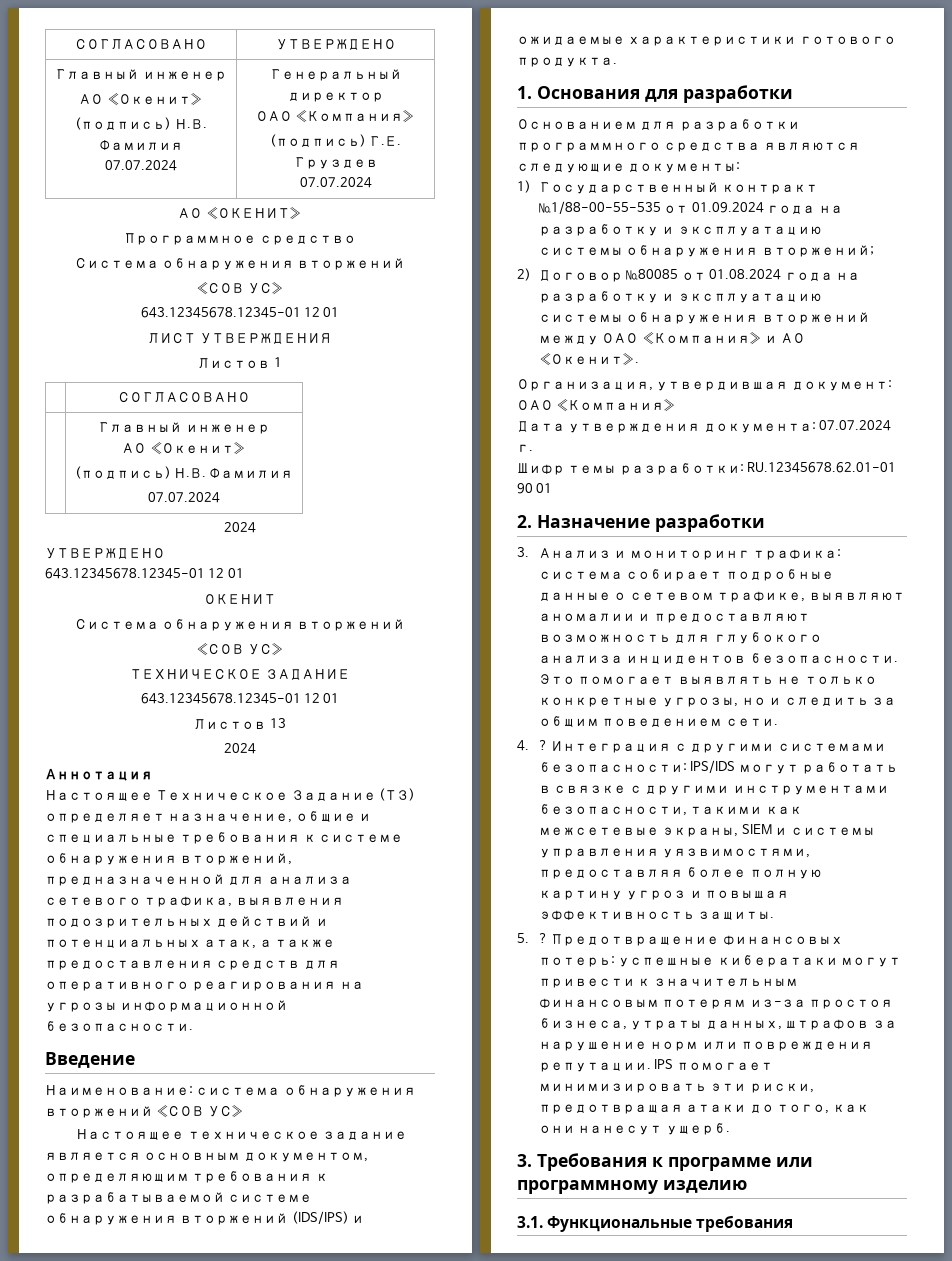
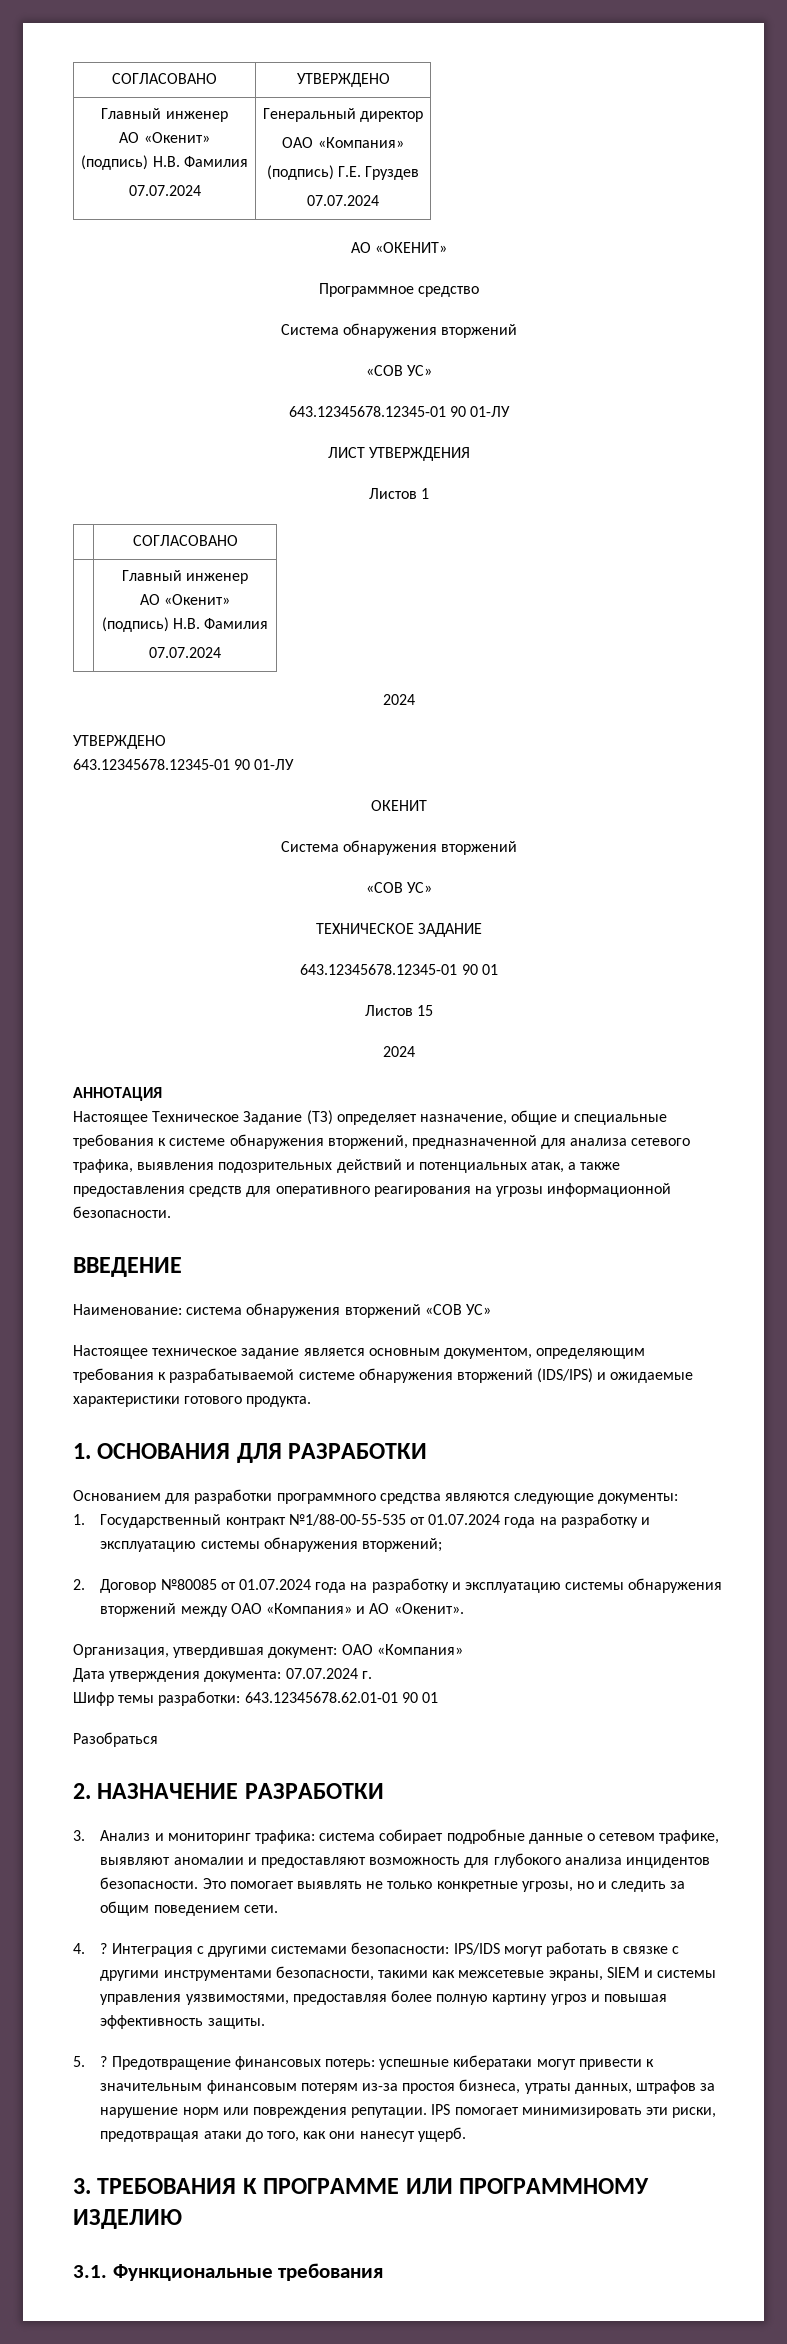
[304,307,340,317] 12 01 -> [450,406,511,417] 90 01-ЛУ
[208,568,244,578] 12 01 -> [234,759,295,770] 90 01-ЛУ
[304,693,320,703] 12 -> [461,964,478,975] 90
[269,718,286,728] [224,743,256,754] [45,768,153,781] 13 // 2024 // Аннотация -> [417,1005,434,1016] [383,1046,415,1057] [73,1087,162,1101] 15 // 2024 // АННОТАЦИЯ
[45,1052,135,1068] Введение -> [73,1257,182,1277] ВВЕДЕНИЕ
[537,85,793,103] Основания для разработки -> [97,1443,428,1463] ОСНОВАНИЯ ДЛЯ РАЗРАБОТКИ
[517,180,531,193] 1) -> [73,1514,85,1525] 1.
[691,202,764,213] 01.09.2024 -> [428,1514,501,1525] 01.07.2024
[517,268,531,281] 2) -> [73,1579,85,1590] 2.
[709,269,782,280] 01.08.2024 -> [238,1579,311,1590] 01.07.2024
[747,462,897,473] [517,483,553,494] [517,514,765,532] RU.12345678.62.01-01 90 01 // 2. Назначение разработки -> [244,1692,438,1703] [73,1732,158,1747] [73,1783,384,1799] 643.12345678.62.01-01 90 01 // Разобраться // 2. НАЗНАЧЕНИЕ РАЗРАБОТКИ
[537,1153,813,1171] [517,1180,747,1194] Требования к программе или программному изделию -> [97,2178,650,2194] [73,2209,182,2229] ТРЕБОВАНИЯ К ПРОГРАММЕ ИЛИ ПРОГРАММНОМУ ИЗДЕЛИЮ

